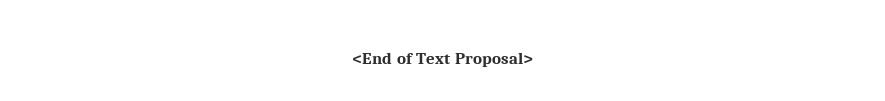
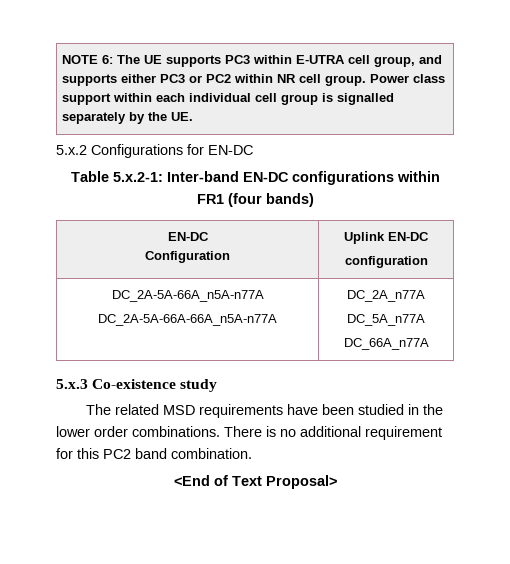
(352, 58) none -> [62,55,443,67] [62,74,446,86] [62,93,395,105] [62,112,194,124] [56,144,253,158] [70,171,440,185] [196,193,314,207] [167,232,209,241] [145,251,230,263] [344,232,429,244] [344,256,428,268] [111,290,264,302] [98,314,277,326] [347,290,425,302] [347,314,425,326] [343,338,429,350] [56,379,218,392] [85,404,443,418] [56,426,442,440] [56,448,252,459] NOTE 6: The UE supports PC3 within E-UTRA cell group, and supports either PC3 or PC2 within NR cell group. Power class support within each individual cell group is signalled separately by the UE. // 5.x.2 Configurations for EN-DC // Table 5.x.2-1: Inter-band EN-DC configurations within FR1 (four bands) // EN-DC // Configuration | Uplink EN-DC // configuration // DC_2A-5A-66A_n5A-n77A // DC_2A-5A-66A-66A_n5A-n77A | DC_2A_n77A // DC_5A_n77A // DC_66A_n77A // 5.x.3 Co-existence study // The related MSD requirements have been studied in the lower order combinations. There is no additional requirement for this PC2 band combination. //

